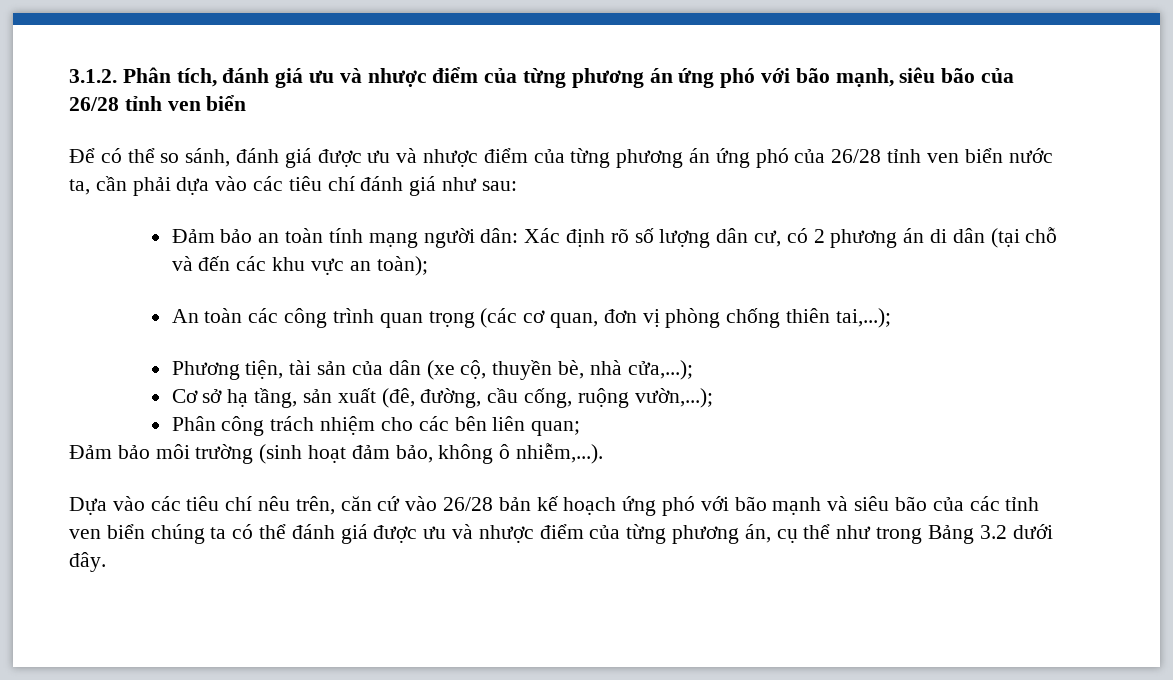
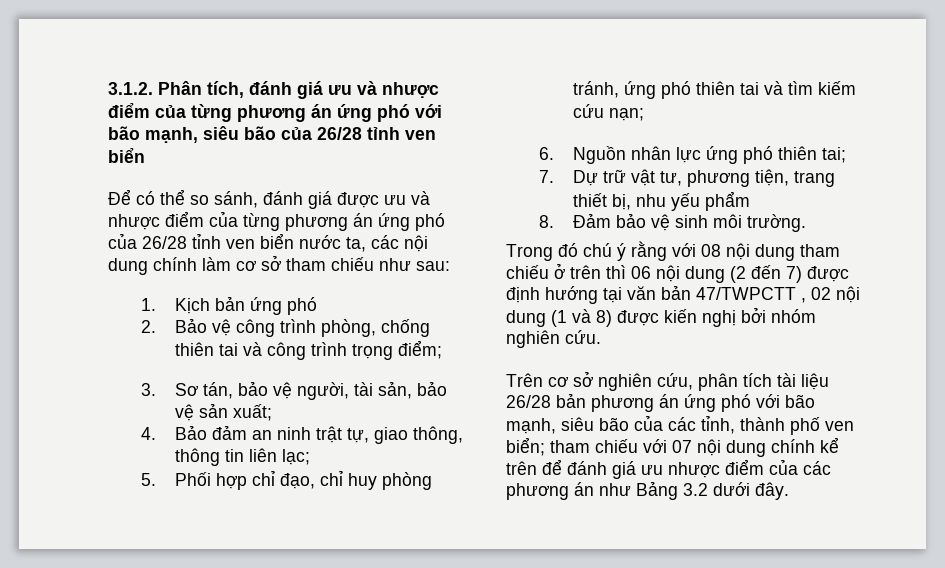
[95,176,517,196] [171,227,1058,248] [171,256,428,276] [171,308,891,328] [171,360,693,380] [171,388,713,408] [171,416,581,436] [69,443,604,464] [69,496,849,516] cần phải dựa vào các tiêu chí đánh giá như sau: // Đảm bảo an toàn tính mạng người dân: Xác định rõ số lượng dân cư, có 2 phương án di dân (tại chỗ và đến các khu vực an toàn); // An toàn các công trình quan trọng (các cơ quan, đơn vị phòng chống thiên tai,...); // Phương tiện, tài sản của dân (xe cộ, thuyền bè, nhà cửa,...); // Cơ sở hạ tầng, sản xuất (đê, đường, cầu cống, ruộng vườn,...); // Phân công trách nhiệm cho các bên liên quan; // Đảm bảo môi trường (sinh hoạt đảm bảo, không ô nhiễm,...). // Dựa vào các tiêu chí nêu trên, căn cứ vào 26/28 bản kế hoạch ứng phó với bão mạnh và -> [371,235,428,252] [108,255,450,275] [141,296,317,315] [141,318,430,337] [174,340,442,360] [141,381,447,400] [174,403,272,421] [141,425,463,444] [174,448,310,466] [141,470,432,490] [572,81,856,99] [572,104,644,121] [539,146,846,164] [539,169,835,187] [572,191,750,211] [539,213,806,232] [506,241,840,261] [506,263,849,283] [506,285,860,304] [506,307,816,327] [506,330,601,348] [506,371,829,391] [506,393,815,412] [506,418,556,434] các nội dung chính làm cơ sở tham chiếu như sau: // 1. Kịch bản ứng phó // 2. Bảo vệ công trình phòng, chống thiên tai và công trình trọng điểm; // 3. Sơ tán, bảo vệ người, tài sản, bảo vệ sản xuất; // 4. Bảo đảm an ninh trật tự, giao thông, thông tin liên lạc; // 5. Phối hợp chỉ đạo, chỉ huy phòng tránh, ứng phó thiên tai và tìm kiếm cứu nạn; // 6. Nguồn nhân lực ứng phó thiên tai; // 7. Dự trữ vật tư, phương tiện, trang thiết bị, nhu yếu phẩm // 8. Đảm bảo vệ sinh môi trường. // Trong đó chú ý rằng với 08 nội dung tham chiếu ở trên thì 06 nội dung (2 đến 7) được định hướng tại văn bản 47/TWPCTT , 02 nội dung (1 và 8) được kiến nghị bởi nhóm nghiên cứu. // Trên cơ sở nghiên cứu, phân tích tài liệu 26/28 bản phương án ứng phó với bão mạnh,
[1005,497,1040,511] [69,524,923,544] tỉnh ven biển chúng ta có thể đánh giá được ưu và nhược điểm của từng phương án, cụ thể như trong -> [701,415,854,435] [506,437,839,457] [506,459,831,479] [506,482,631,500] tỉnh, thành phố ven biển; tham chiếu với 07 nội dung chính kể trên để đánh giá ưu nhược điểm của các phương án như

